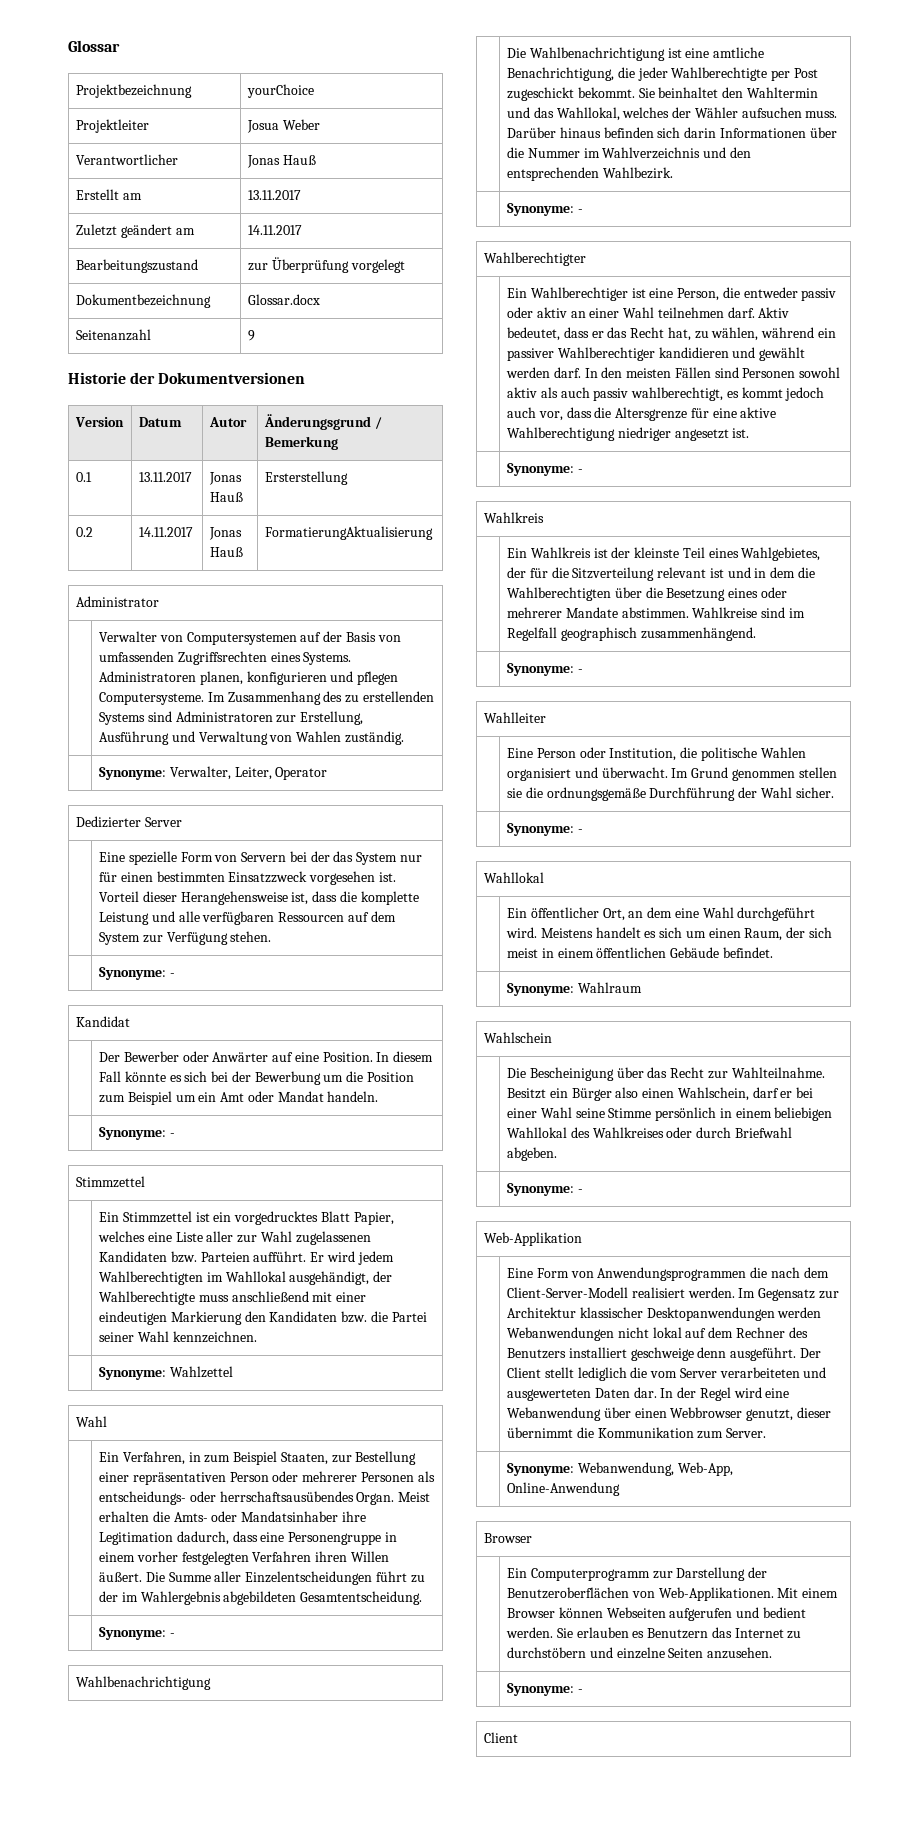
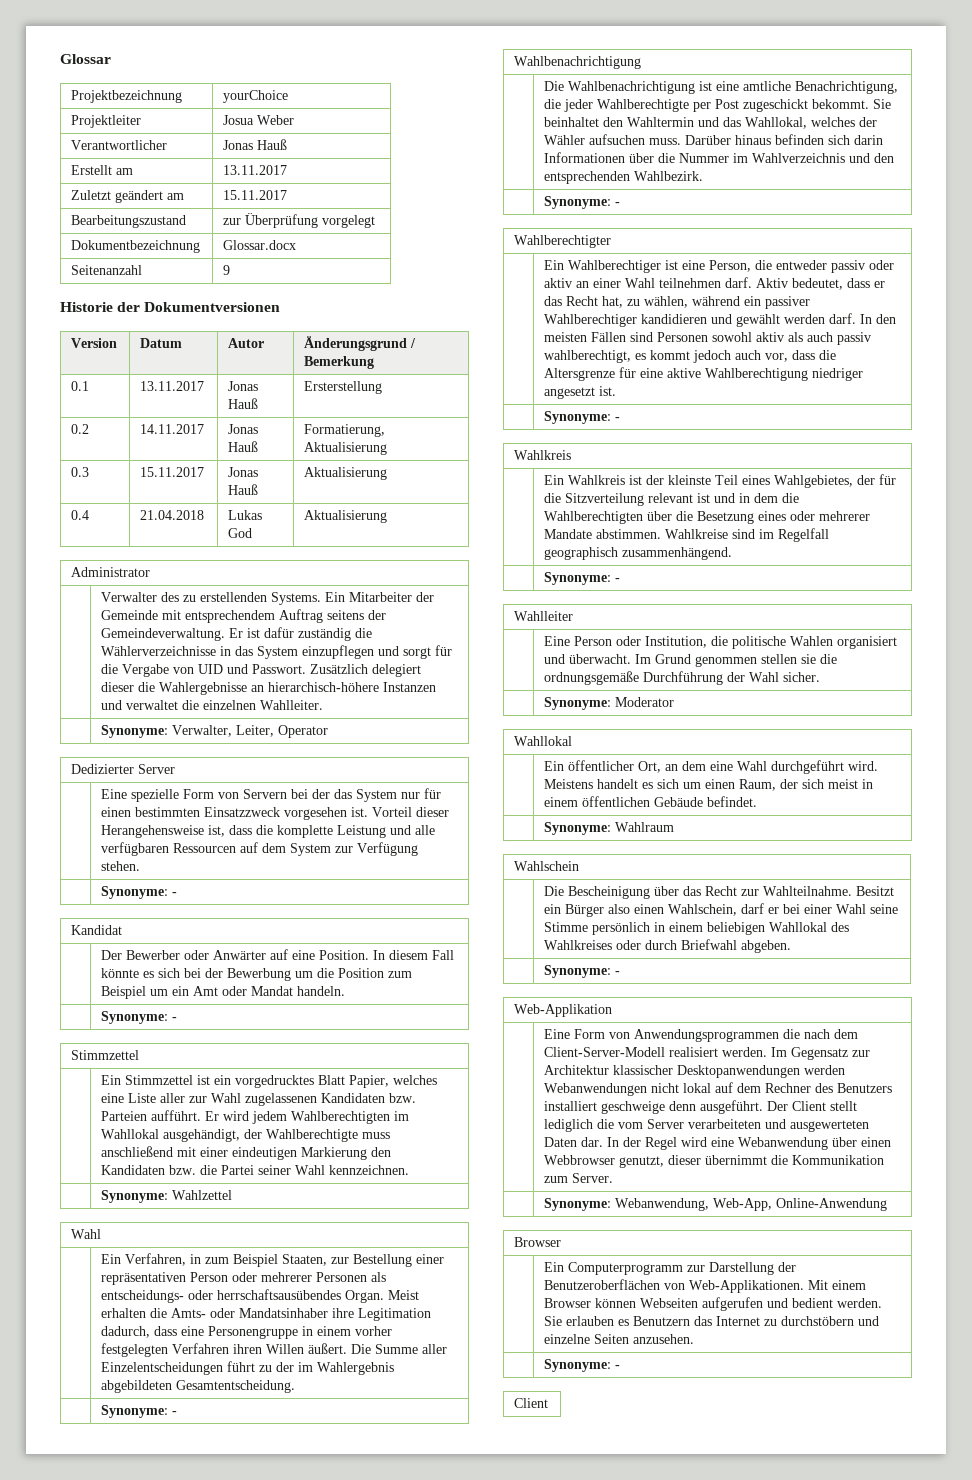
[247,225,302,235] 14.11.2017 -> [223,190,288,200] 15.11.2017
[264,526,433,540] [75,596,159,607] [98,631,401,645] [98,651,352,665] [98,671,399,685] [98,691,434,705] [98,711,364,725] [98,731,404,745] FormatierungAktualisierung // Administrator // | Verwalter von Computersystemen auf der Basis von umfassenden Zugriffsrechten eines Systems. Administratoren planen, konfigurieren und pflegen Computersysteme. Im Zusammenhang des zu erstellenden Systems sind Administratoren zur Erstellung, Ausführung und Verwaltung von Wahlen zuständig. -> [304,424,386,437] [304,442,388,455] [71,467,90,477] [140,467,205,477] [228,467,259,477] [228,484,259,495] [304,467,388,480] [71,510,90,520] [140,510,205,520] [228,510,263,520] [228,528,253,538] [304,510,388,523] [71,567,151,577] [101,592,435,605] [101,609,387,623] [101,627,373,641] [101,645,453,659] [101,664,422,677] [101,682,437,695] [101,700,324,710] Formatierung, Aktualisierung // 0.3 | 15.11.2017 | Jonas Hauß | Aktualisierung // 0.4 | 21.04.2018 | Lukas God | Aktualisierung // Administrator // | Verwalter des zu erstellenden Systems. Ein Mitarbeiter der Gemeinde mit entsprechendem Auftrag seitens der Gemeindeverwaltung. Er ist dafür zuständig die Wählerverzeichnisse in das System einzupflegen und sorgt für die Vergabe von UID und Passwort. Zusätzlich delegiert dieser die Wahlergebnisse an hierarchisch-höhere Instanzen und verwaltet die einzelnen Wahlleiter.
[577,829,583,833] - -> [615,697,675,707] Moderator

